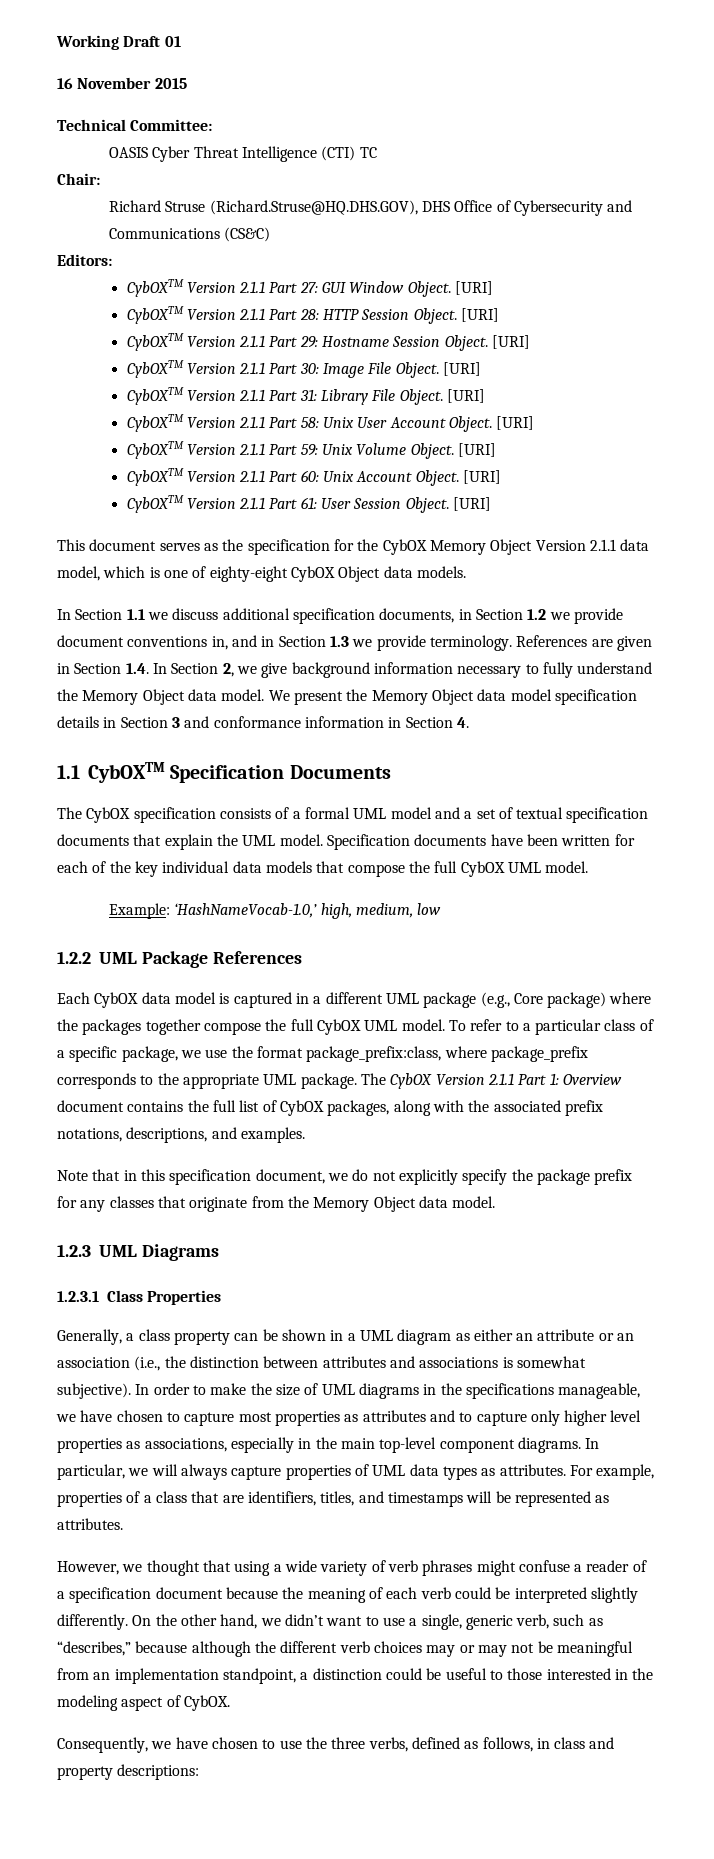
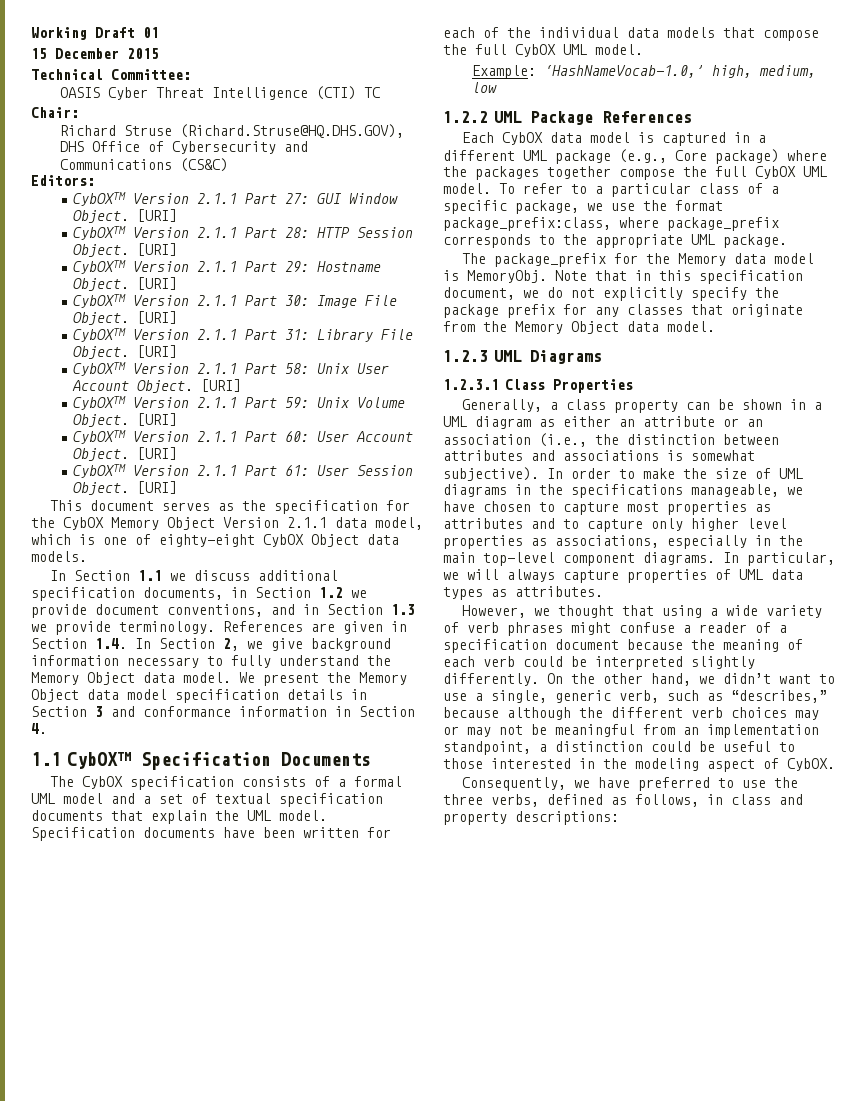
[57,77,152,89] 16 November -> [31,48,119,59] 15 December
[392,336,441,347] Session -> (381, 266) none
[323,471,355,482] Unix -> [316,431,349,442] User
[127,636,228,650] conventions in, -> [167,604,263,617] conventions,
[134,861,158,877] key -> (531, 32) none
[360,1073,622,1089] [57,1100,603,1116] [57,1127,305,1143] The CybOX Version 2.1.1 Part 1: Overview document contains the full list of CybOX packages, along with the associated prefix notations, descriptions, and examples. // -> [462,253,815,267] [443,270,547,283] // The package_prefix for the Memory data model is MemoryObj.
[569,1464,655,1480] [57,1491,610,1507] [57,1518,123,1530] For example, properties of a class that are identifiers, titles, and timestamps will be represented as attributes. -> (603, 591) none
[211,1737,258,1749] chosen -> [638,777,711,791] preferred

